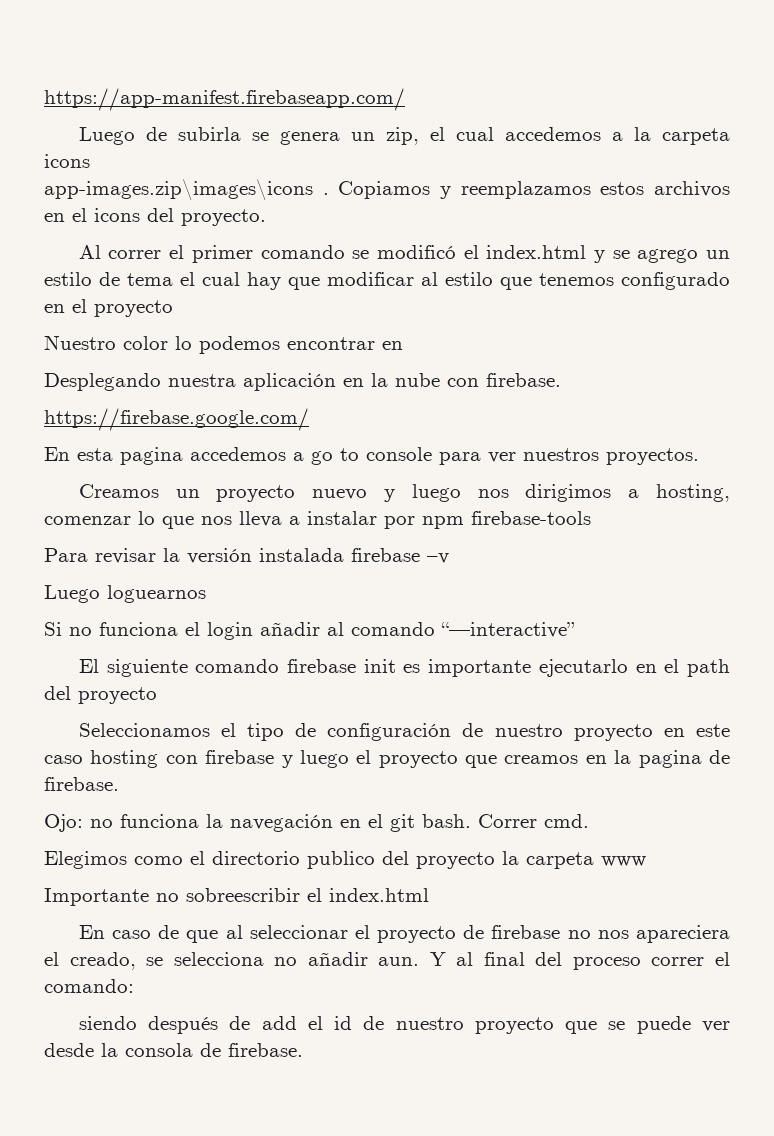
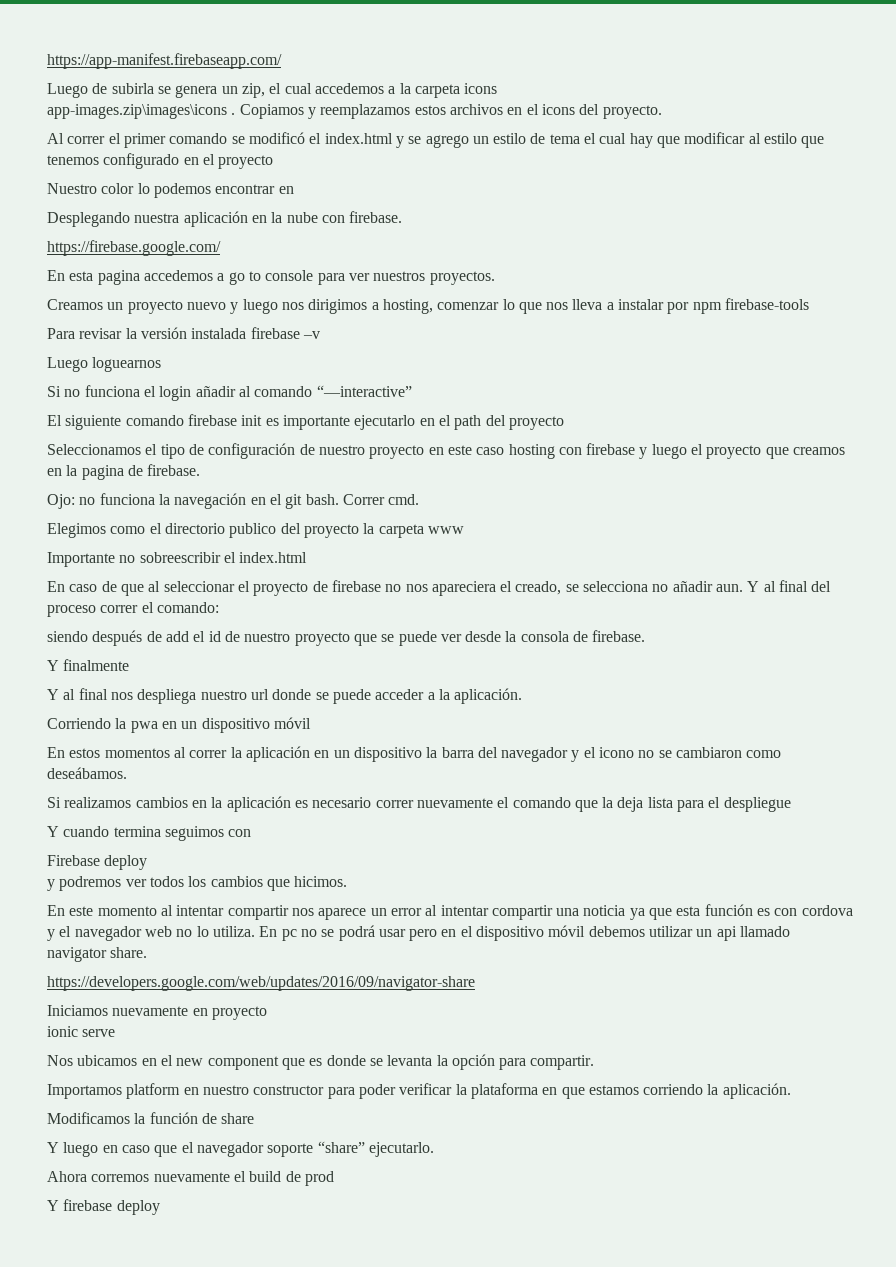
(303, 1050) none -> [47,659,130,671] [47,688,523,704] [47,717,311,733] [47,746,782,762] [47,767,127,779] [47,796,791,812] [47,826,252,841] [47,855,148,870] [47,876,348,891] [47,904,853,920] [47,925,791,941] [47,947,148,962] [47,976,475,991] [47,1005,267,1020] [47,1026,116,1037] [47,1054,595,1070] [47,1083,791,1099] [47,1112,255,1124] [47,1141,434,1157] [47,1171,334,1186] [47,1199,160,1215] // Y finalmente // Y al final nos despliega nuestro url donde se puede acceder a la aplicación. // Corriendo la pwa en un dispositivo móvil // En estos momentos al correr la aplicación en un dispositivo la barra del navegador y el icono no se cambiaron como deseábamos. // Si realizamos cambios en la aplicación es necesario correr nuevamente el comando que la deja lista para el despliegue // Y cuando termina seguimos con // Firebase deploy // y podremos ver todos los cambios que hicimos. // En este momento al intentar compartir nos aparece un error al intentar compartir una noticia ya que esta función es con cordova y el navegador web no lo utiliza. En pc no se podrá usar pero en el dispositivo móvil debemos utilizar un api llamado navigator share. // https://developers.google.com/web/updates/2016/09/navigator-share // Iniciamos nuevamente en proyecto // ionic serve // Nos ubicamos en el new component que es donde se levanta la opción para compartir. // Importamos platform en nuestro constructor para poder verificar la plataforma en que estamos corriendo la aplicación. // Modificamos la función de share // Y luego en caso que el navegador soporte “share” ejecutarlo. // Ahora corremos nuevamente el build de prod // Y firebase deploy

